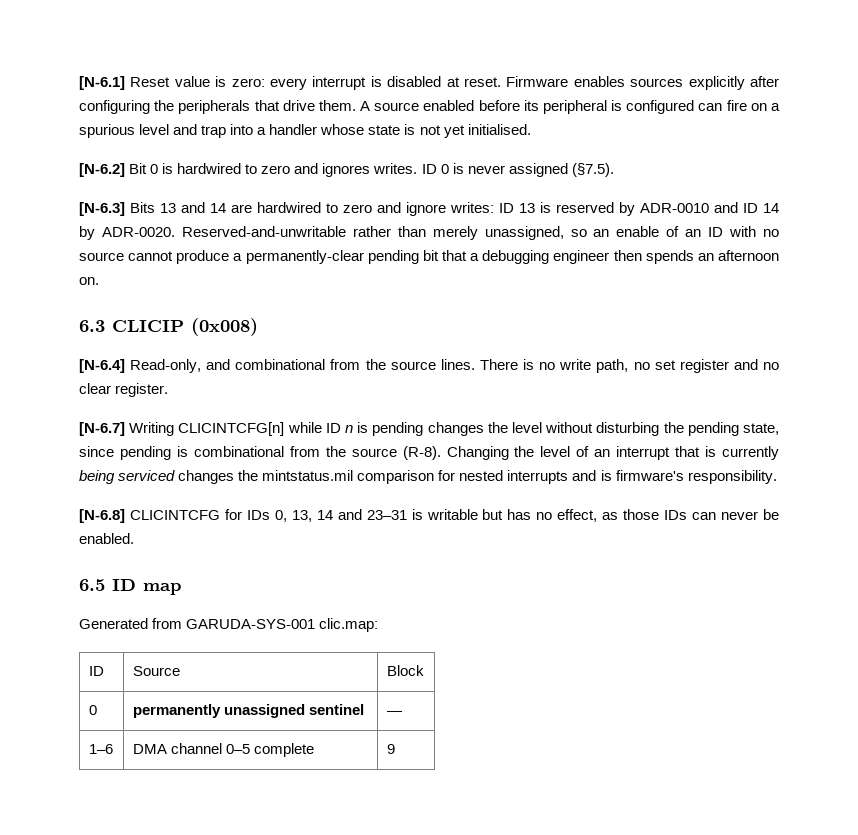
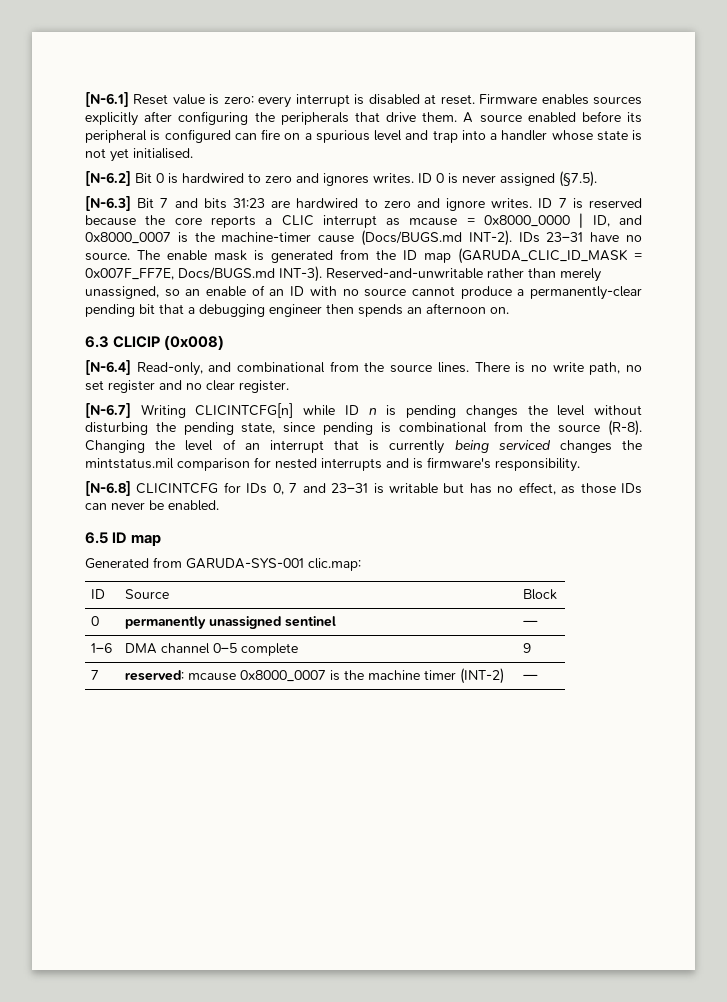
[130,202,226,213] Bits 13 and 14 -> [137,198,265,209] Bit 7 and bits 31:23
[450,202,779,216] [79,226,175,240] writes: ID 13 is reserved by ADR-0010 and ID 14 by ADR-0020. -> [491,198,642,209] [85,213,643,228] [85,230,642,246] [85,248,642,264] [85,266,322,282] writes. ID 7 is reserved because the core reports a CLIC interrupt as mcause = 0x8000_0000 | ID, and 0x8000_0007 is the machine-timer cause (Docs/BUGS.md INT-2). IDs 23–31 have no source. The enable mask is generated from the ID map (GARUDA_CLIC_ID_MASK = 0x007F_FF7E, Docs/BUGS.md INT-3).
[291,510,333,522] 13, 14 -> [289,483,298,493] 7
(395, 749) none -> [91,670,100,680] [125,668,505,684] [523,674,539,680] // 7 | reserved: mcause 0x8000_0007 is the machine timer (INT-2) | —

